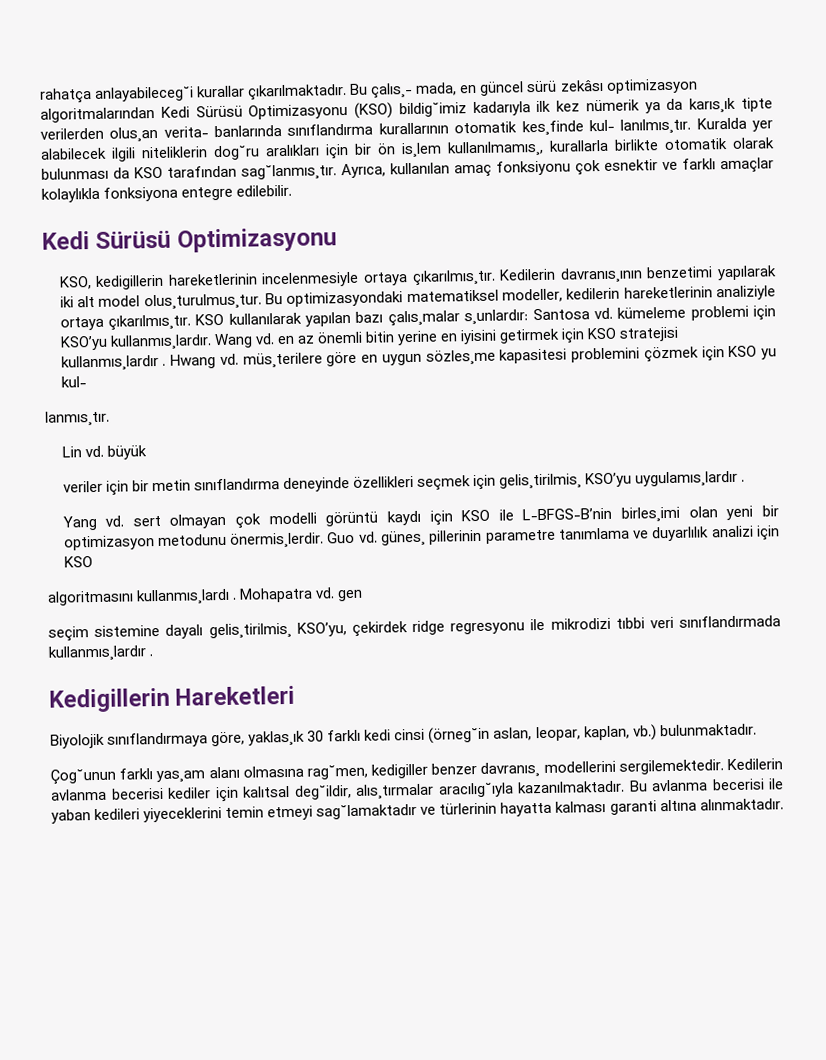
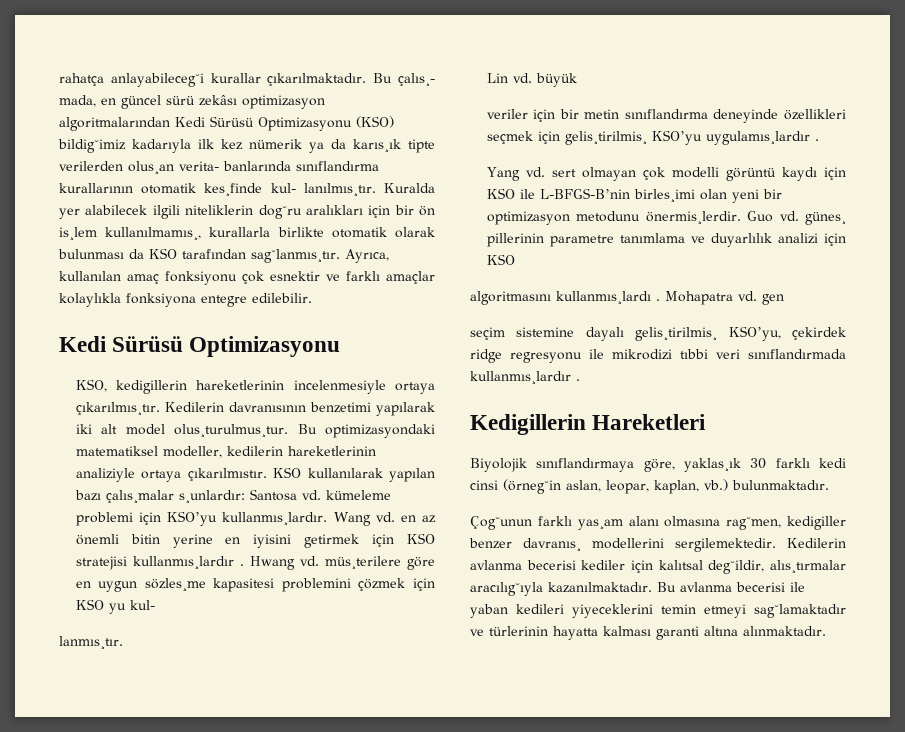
[559,267,643,283] davranıs¸ının -> [228,402,306,412] davranısının
[107,314,191,331] çıkarılmıs¸tır. -> [187,468,267,481] çıkarılmıstır.

